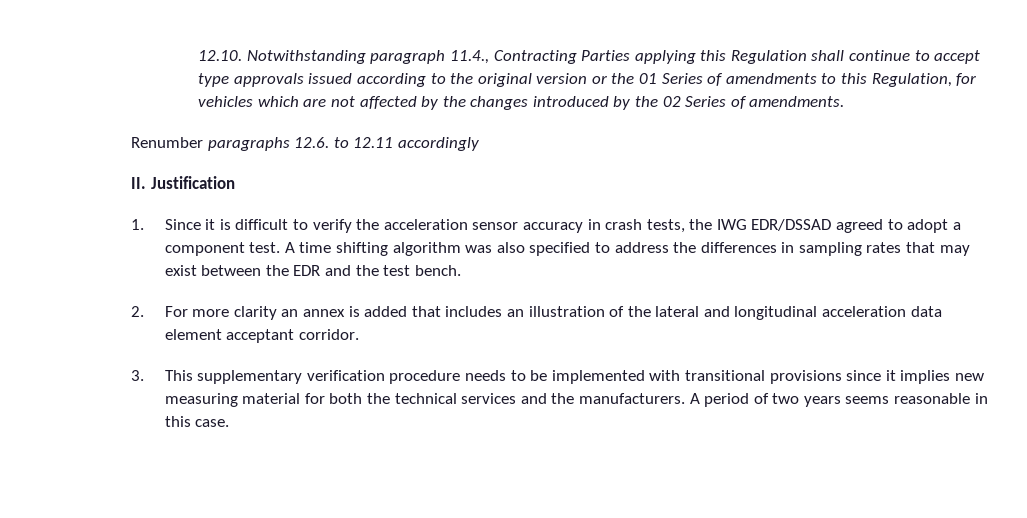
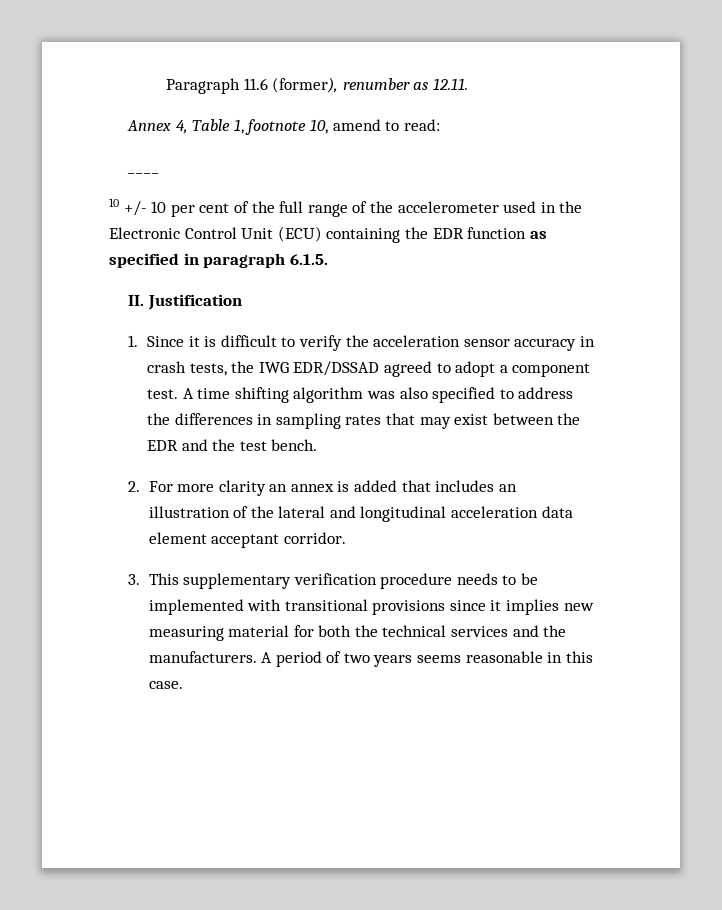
[198,50,981,64] [198,73,977,87] [198,96,845,110] [131,137,480,151] 12.10. Notwithstanding paragraph 11.4., Contracting Parties applying this Regulation shall continue to accept type approvals issued according to the original version or the 01 Series of amendments to this Regulation, for vehicles which are not affected by the changes introduced by the 02 Series of amendments. // Renumber paragraphs 12.6. to 12.11 accordingly -> [166,77,469,94] [127,119,440,135] [127,172,161,174] [109,198,583,217] [109,226,547,243] [109,253,328,268] Paragraph 11.6 (former), renumber as 12.11. // Annex 4, Table 1, footnote 10, amend to read: // ____ // 10 +/- 10 per cent of the full range of the accelerometer used in the Electronic Control Unit (ECU) containing the EDR function as specified in paragraph 6.1.5.

